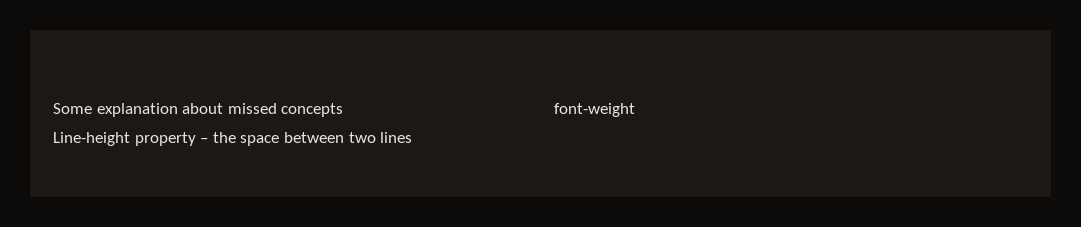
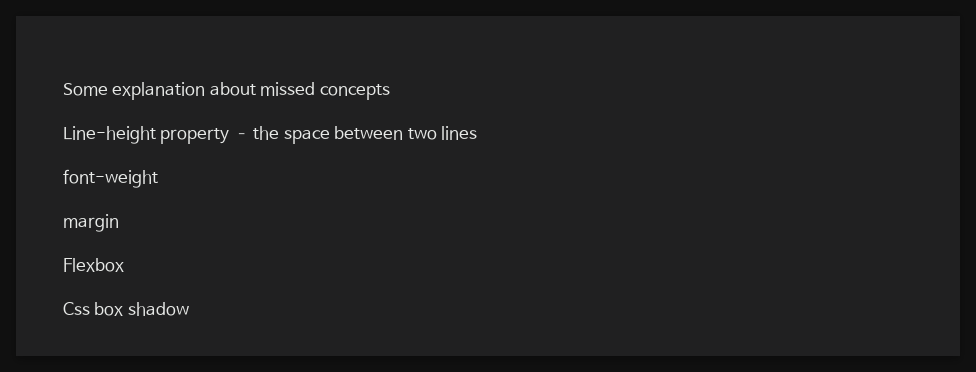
(635, 110) none -> [63,214,119,232] [63,258,124,272] [63,302,189,316] // margin // Flexbox // Css box shadow

